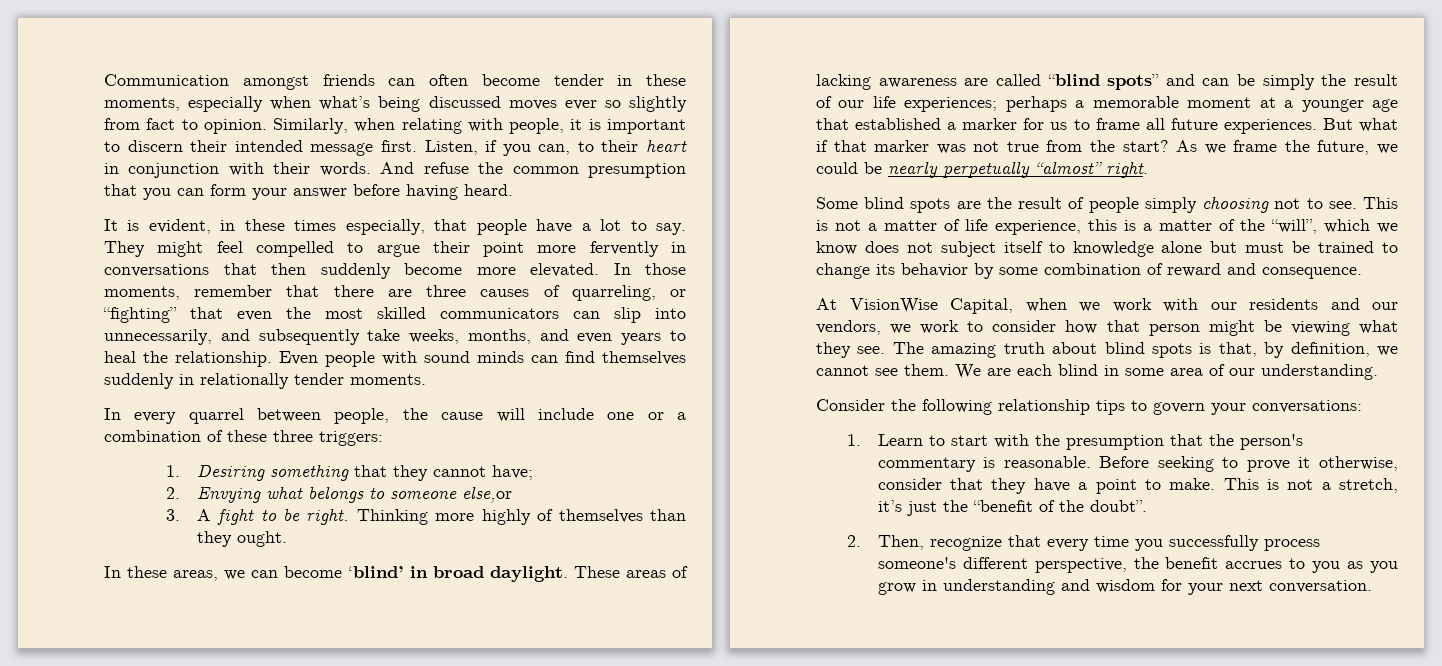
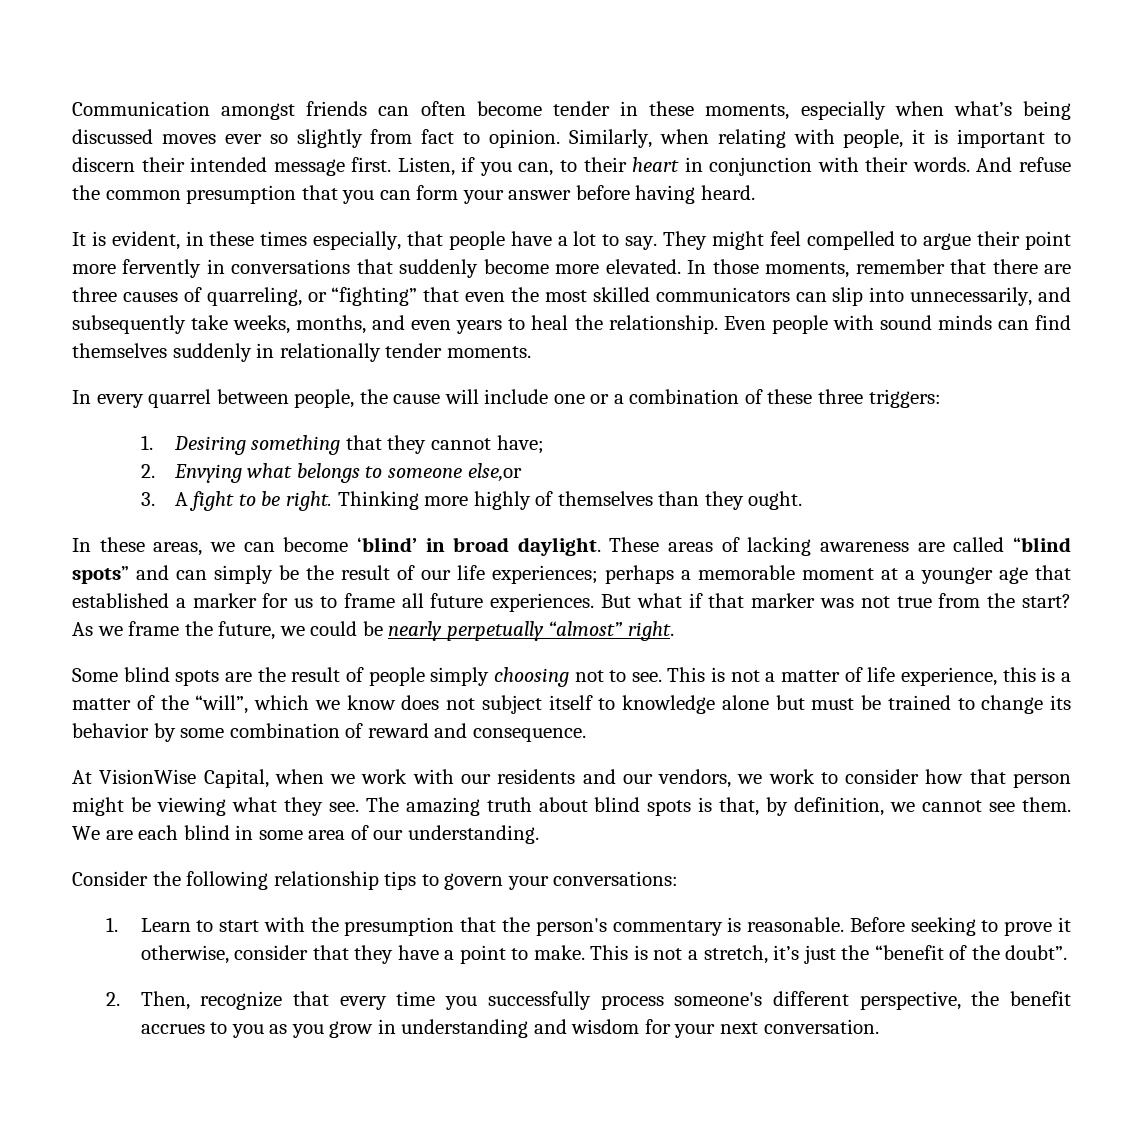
[271,263,306,275] then -> (393, 266) none
[1237,74,1315,90] be simply -> [214,565,299,584] simply be

